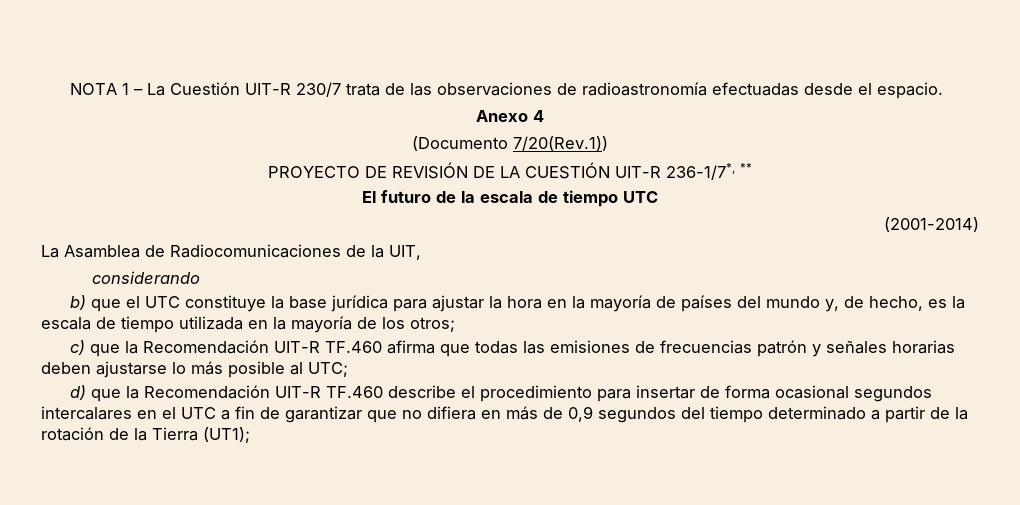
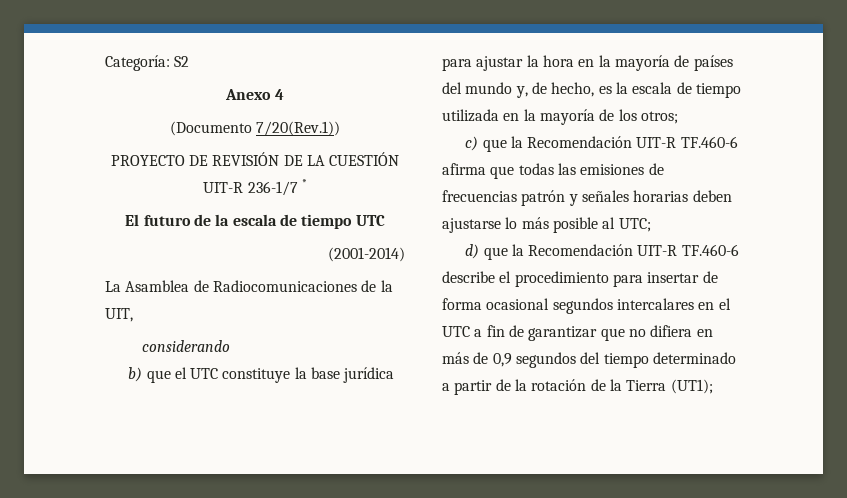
[70,82,944,99] NOTA 1 – La Cuestión UIT-R 230/7 trata de las observaciones de radioastronomía efectuadas desde el espacio. -> [105,55,190,71] Categoría: S2
[666,163,752,180] 236-1/7*, ** -> [247,179,307,196] 236-1/7 *
[325,341,383,353] TF.460 -> [680,136,738,148] TF.460-6
[326,386,384,398] TF.460 -> [681,244,739,256] TF.460-6

